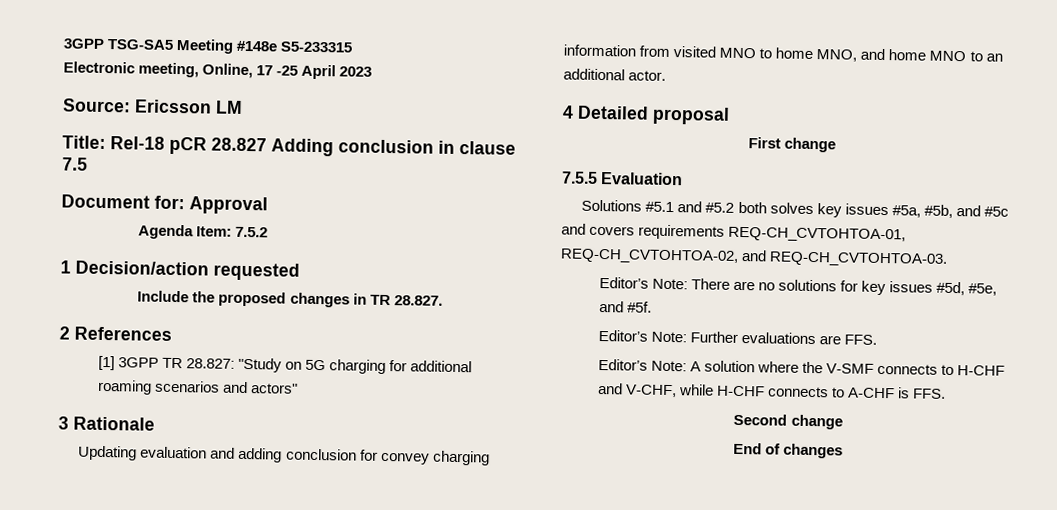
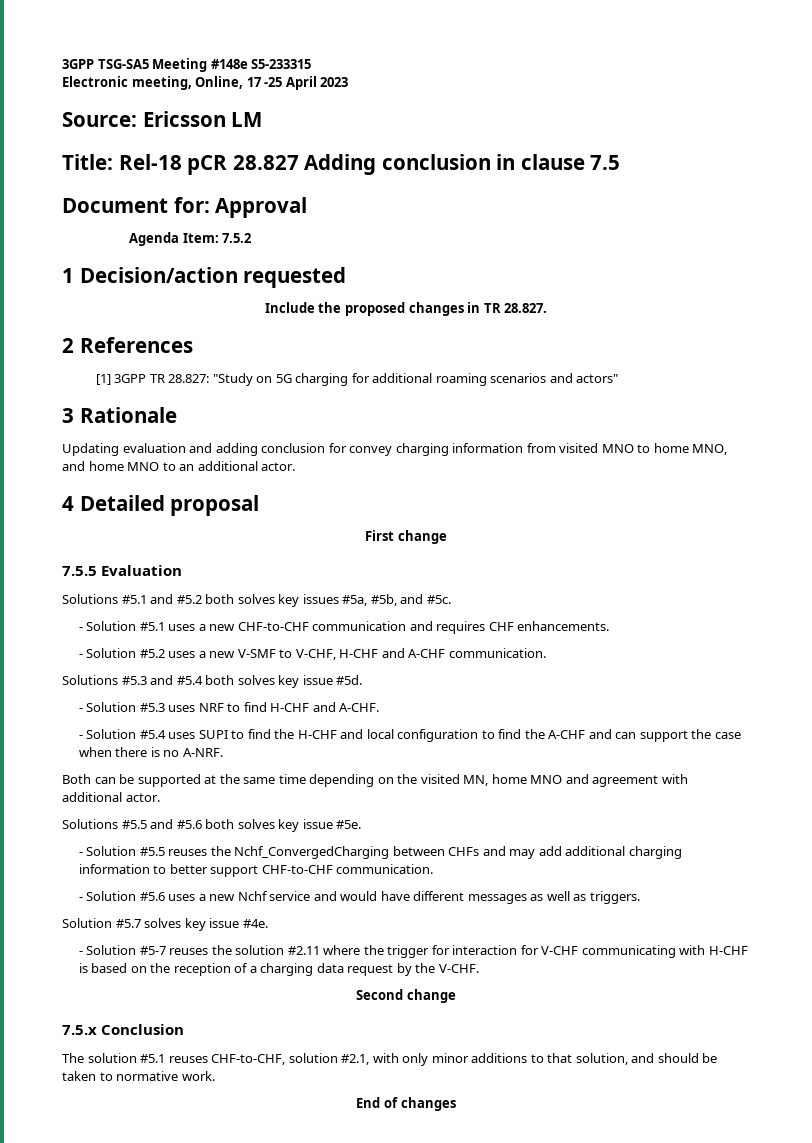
[983,206,1009,217] [561,223,907,243] [560,248,949,267] [598,276,998,296] [598,300,652,313] [597,329,877,345] [597,358,1006,376] [597,382,947,399] [733,413,843,430] #5c and covers requirements REQ-CH_CVTOHTOA-01, REQ-CH_CVTOHTOA-02, and REQ-CH_CVTOHTOA-03. // Editor’s Note: There are no solutions for key issues #5d, #5e, and #5f. // Editor’s Note: Further evaluations are FFS. // Editor’s Note: A solution where the V-SMF connects to H-CHF and V-CHF, while H-CHF connects to A-CHF is FFS. // Second change -> [426,595,451,604] [78,621,610,634] [78,648,546,660] [62,675,363,688] [78,702,380,712] [78,729,741,742] [78,747,223,757] [62,774,688,787] [62,792,160,802] [62,819,362,832] [78,846,682,859] [78,864,434,877] [78,891,640,904] [62,918,268,931] [78,945,748,958] [78,963,479,976] [356,989,456,1003] [62,1024,185,1035] [62,1053,718,1066] [62,1071,215,1081] #5c. // - Solution #5.1 uses a new CHF-to-CHF communication and requires CHF enhancements. // - Solution #5.2 uses a new V-SMF to V-CHF, H-CHF and A-CHF communication. // Solutions #5.3 and #5.4 both solves key issue #5d. // - Solution #5.3 uses NRF to find H-CHF and A-CHF. // - Solution #5.4 uses SUPI to find the H-CHF and local configuration to find the A-CHF and can support the case when there is no A-NRF. // Both can be supported at the same time depending on the visited MN, home MNO and agreement with additional actor. // Solutions #5.5 and #5.6 both solves key issue #5e. // - Solution #5.5 reuses the Nchf_ConvergedCharging between CHFs and may add additional charging information to better support CHF-to-CHF communication. // - Solution #5.6 uses a new Nchf service and would have different messages as well as triggers. // Solution #5.7 solves key issue #4e. // - Solution #5-7 reuses the solution #2.11 where the trigger for interaction for V-CHF communicating with H-CHF is based on the reception of a charging data request by the V-CHF. // Second change // 7.5.x Conclusion // The solution #5.1 reuses CHF-to-CHF, solution #2.1, with only minor additions to that solution, and should be taken to normative work.

